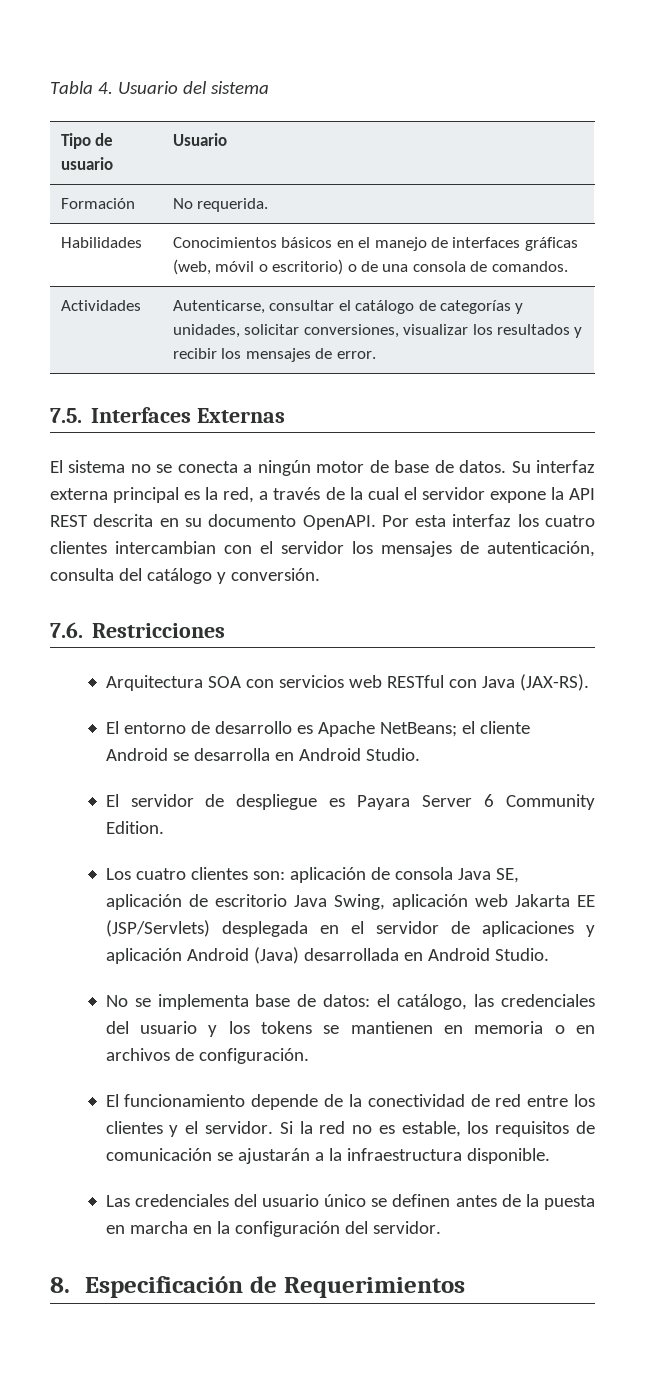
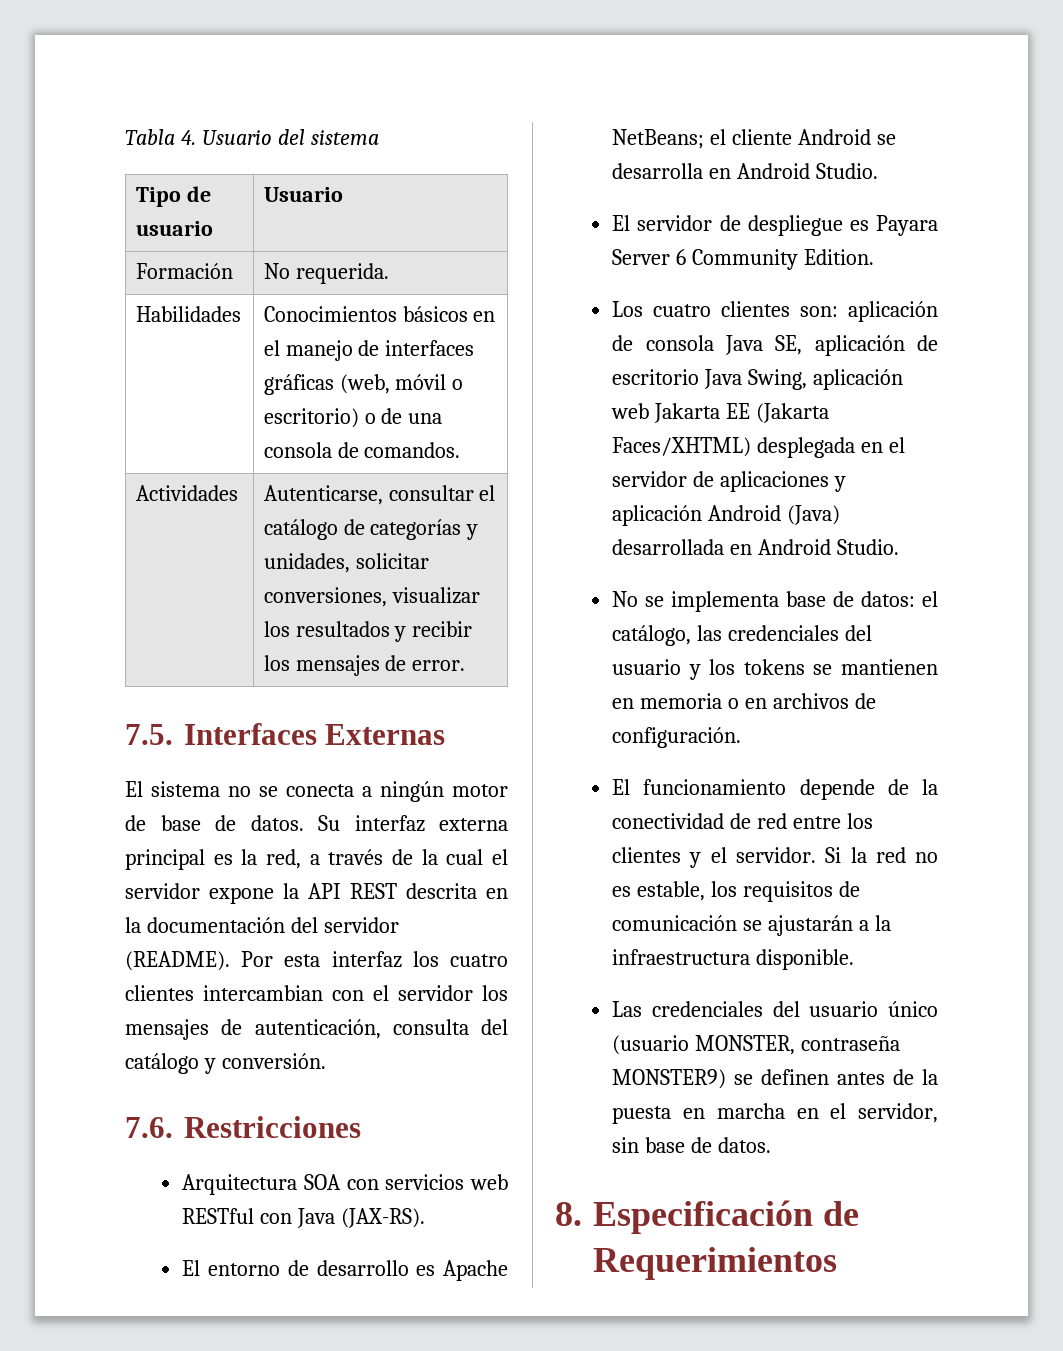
[184,514,376,530] su documento OpenAPI. -> [125,917,399,933] [125,951,230,971] la documentación del servidor (README).
[105,920,210,937] (JSP/Servlets) -> [756,403,830,423] [612,437,752,457] (Jakarta Faces/XHTML)
(367, 1200) none -> [612,1035,901,1055] [612,1069,727,1089] (usuario MONSTER, contraseña MONSTER9)
[216,1221,441,1237] la configuración del servidor. -> [830,1103,938,1123] [612,1137,772,1153] el servidor, sin base de datos.

